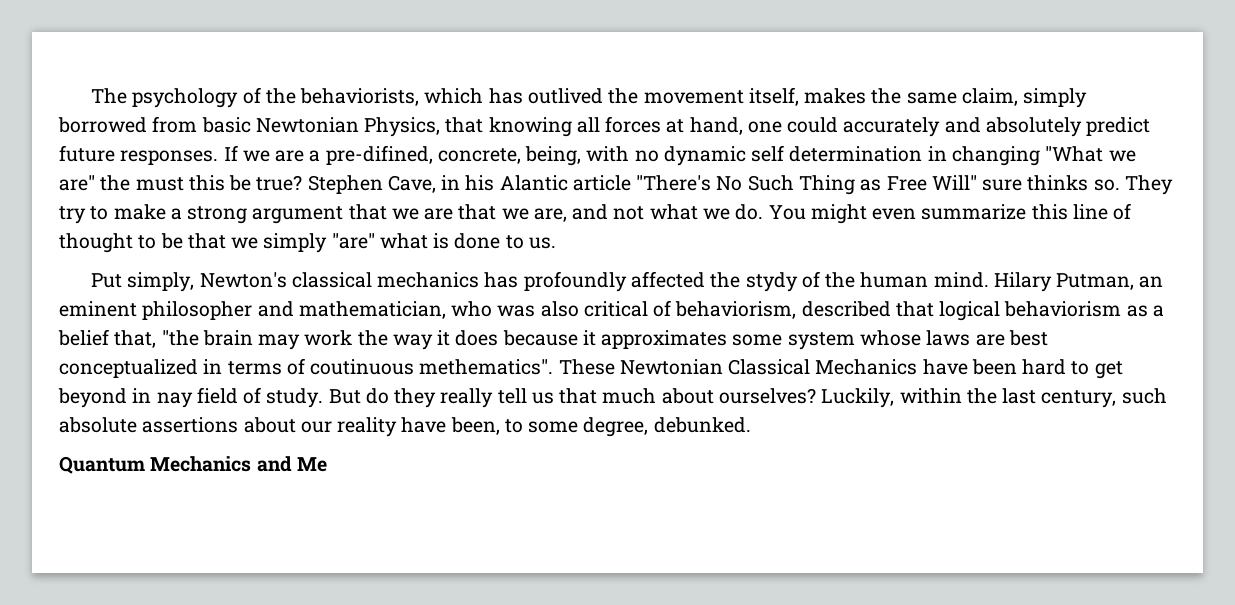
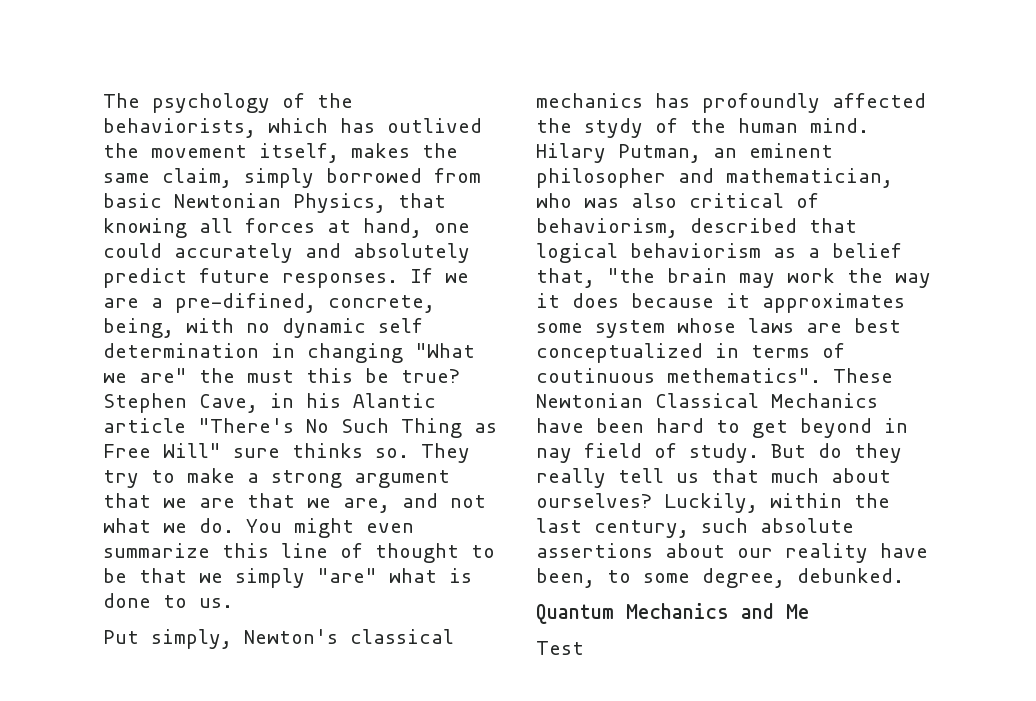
(327, 464) none -> [536,641,584,655] // Test

